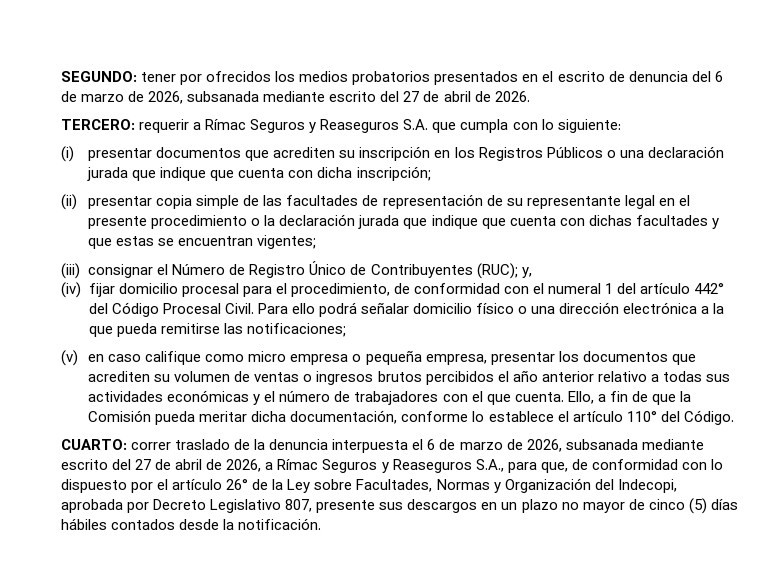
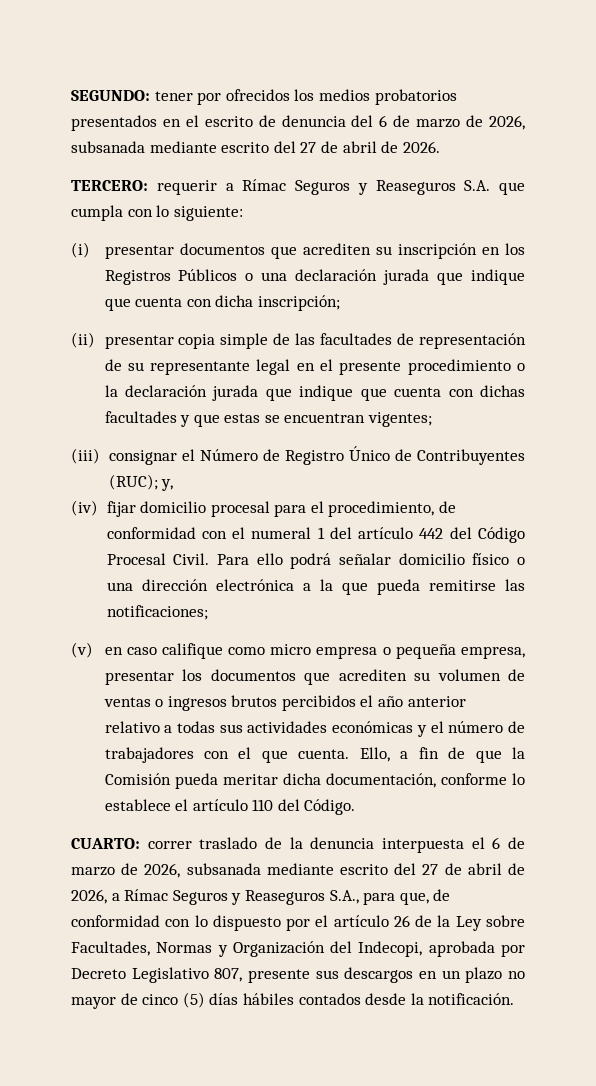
[694,283,725,294] 442° -> [419,528,444,539] 442
[626,411,657,422] 110° -> [252,799,274,811] 110
[226,479,249,490] 26° -> [393,915,410,927] 26

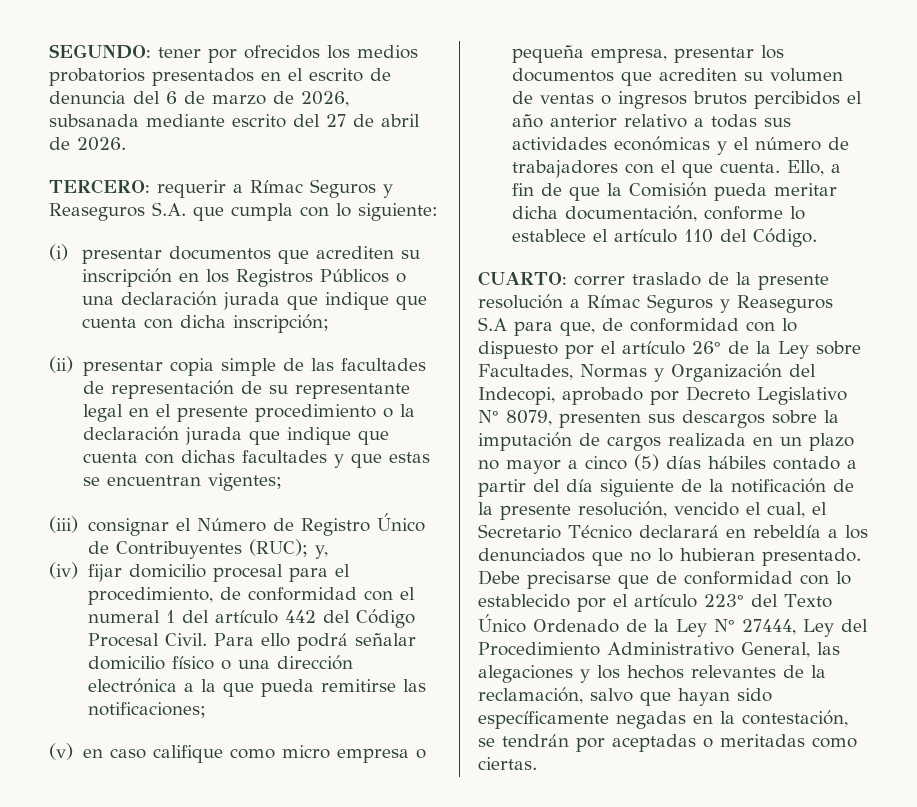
[310,837,525,853] [71,863,525,878] [71,889,359,905] denuncia interpuesta el 6 de marzo de 2026, subsanada mediante escrito del 27 de abril de 2026, a Rímac Seguros y Reaseguros S.A., -> [758,274,829,290] [478,294,833,313] [478,317,507,331] presente resolución a Rímac Seguros y Reaseguros S.A
[393,915,410,927] 26 -> [692,341,721,354] 26°
[428,941,495,957] aprobada -> [562,387,643,405] aprobado
[214,967,414,983] 807, presente sus descargos -> [478,410,839,428] [478,432,746,451] N° 8079, presenten sus descargos sobre la imputación de cargos realizada
[120,993,138,1005] de -> [568,460,578,469] a
[298,993,515,1005] contados desde la notificación. -> [773,456,857,470] [478,478,854,497] [478,501,827,520] [478,524,868,539] [478,548,861,566] [478,570,851,589] [478,594,832,612] [478,614,868,637] [478,642,840,658] [478,665,826,683] [478,687,772,706] [478,710,848,729] [478,734,857,752] [478,757,537,770] contado a partir del día siguiente de la notificación de la presente resolución, vencido el cual, el Secretario Técnico declarará en rebeldía a los denunciados que no lo hubieran presentado. Debe precisarse que de conformidad con lo establecido por el artículo 223° del Texto Único Ordenado de la Ley N° 27444, Ley del Procedimiento Administrativo General, las alegaciones y los hechos relevantes de la reclamación, salvo que hayan sido específicamente negadas en la contestación, se tendrán por aceptadas o meritadas como ciertas.

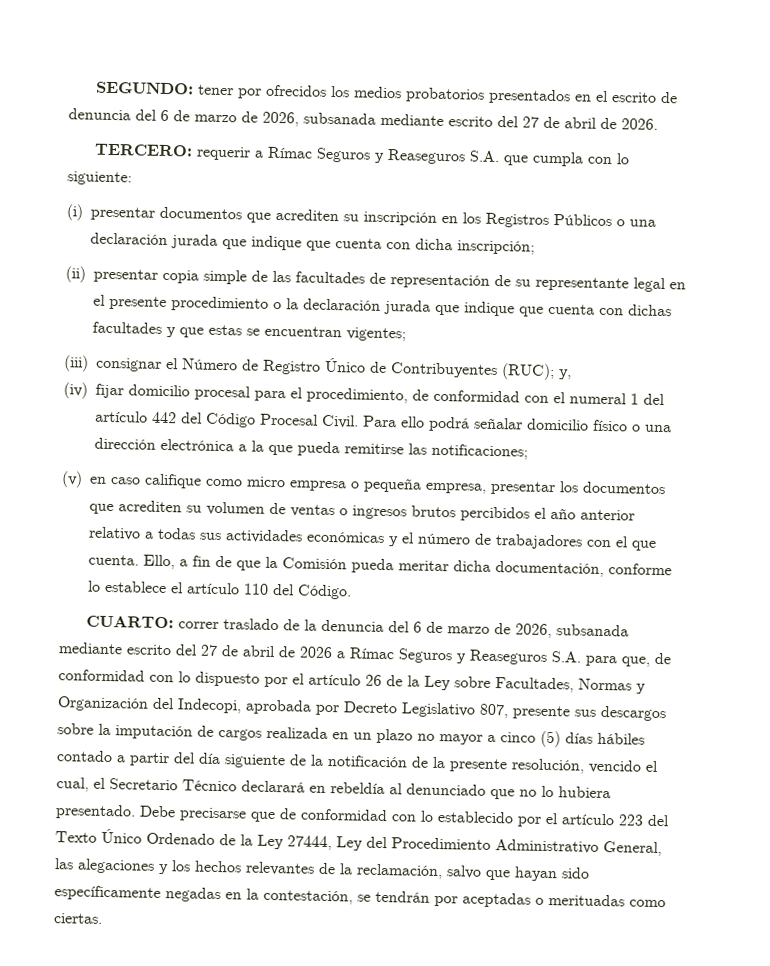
[758,274,829,290] [478,294,833,313] [478,317,507,331] presente resolución a Rímac Seguros y Reaseguros S.A -> [320,619,629,639] [58,642,581,665] denuncia del 6 de marzo de 2026, subsanada mediante escrito del 27 de abril de 2026 a Rímac Seguros y Reaseguros S.A.
[692,341,721,354] 26° -> [365,674,382,686] 26
[562,387,643,405] aprobado -> [245,699,312,715] aprobada
[478,410,641,428] N° 8079, presenten -> [479,703,570,720] 807, presente
[828,525,868,539] [478,548,585,562] a los denunciados -> [389,783,486,796] al denunciado
[680,548,755,561] hubieran -> [558,786,611,799] hubiera
[704,594,744,607] 223° -> [618,814,644,826] 223
[714,619,735,632] N° -> (284, 842) none
[720,734,805,747] meritadas -> [548,894,625,907] merituadas

